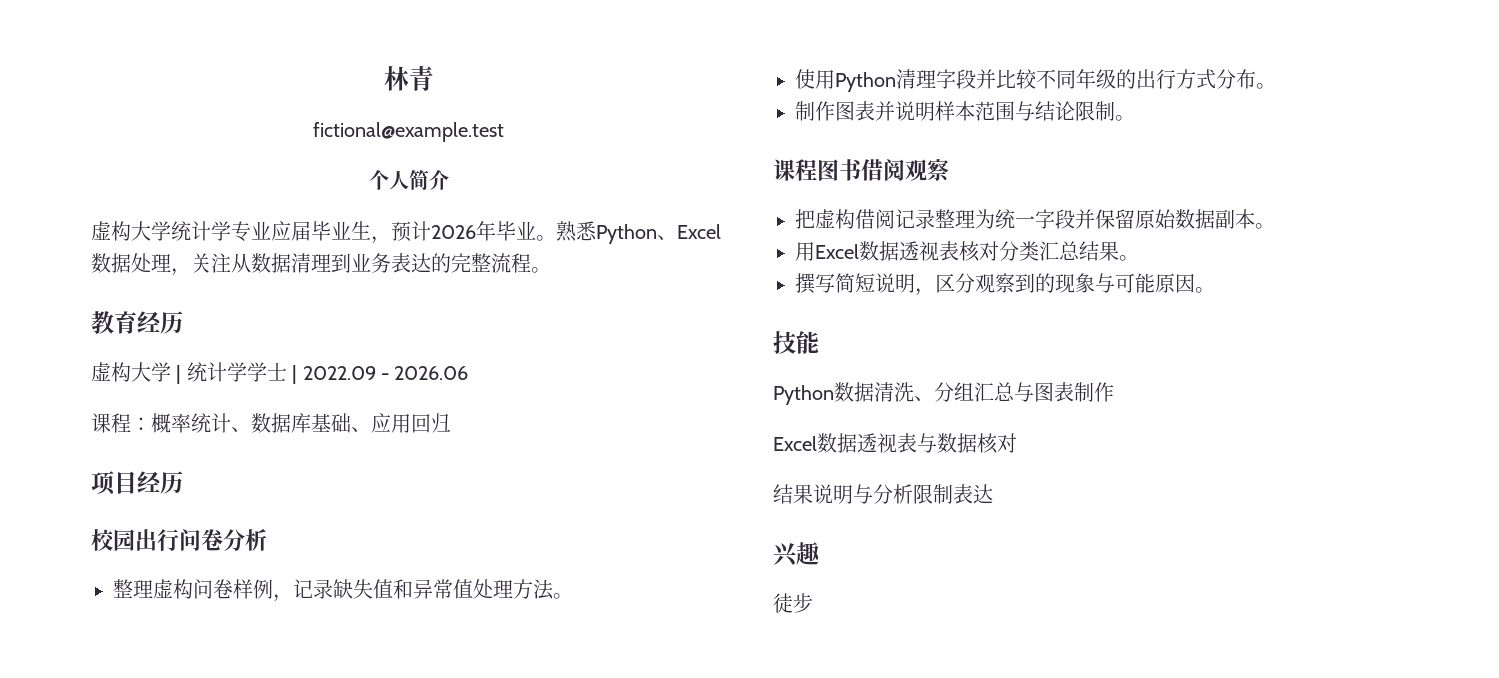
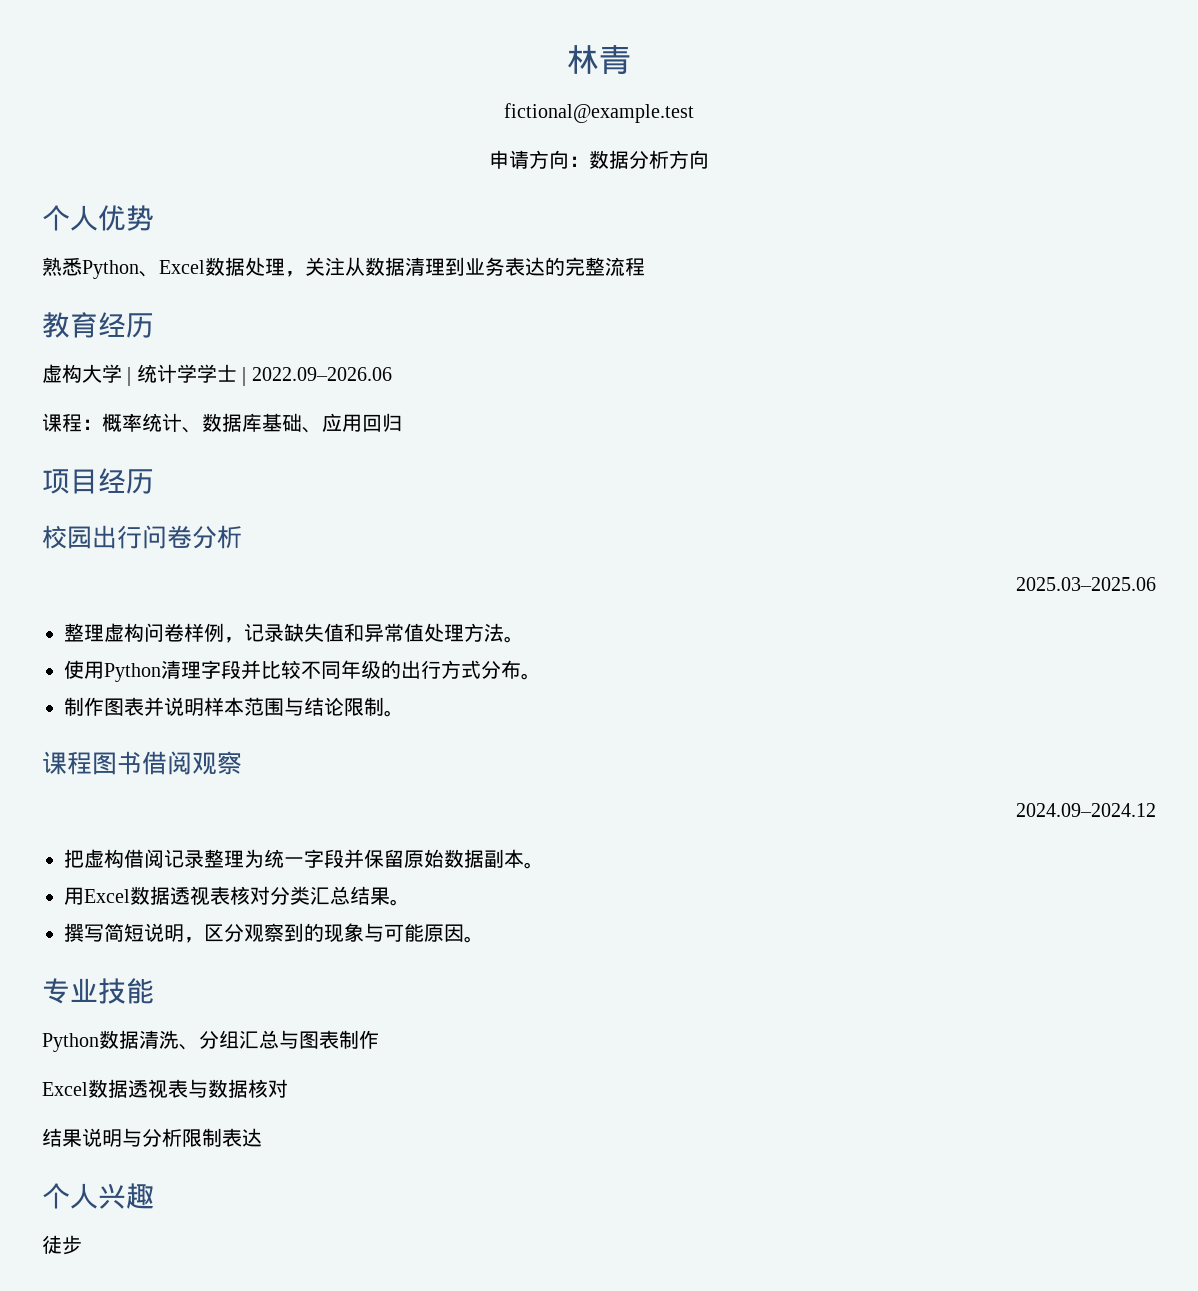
[368,170,449,190] [91,221,556,244] 个人简介 // 虚构大学统计学专业应届毕业生，预计2026年毕业。 -> [489,150,709,169] [42,205,154,231] 申请方向：数据分析方向 // 个人优势 //
[531,267,551,273] 。 -> (645, 266) none
[302,366,469,380] 2022.09 - 2026.06 -> [251,367,392,381] 2022.09–2026.06
(267, 540) none -> [1016,577,1156,591] // 2025.03–2025.06
(949, 170) none -> [1016,803,1156,817] // 2024.09–2024.12
(1215, 290) none -> [42,978,98,1004] 专业
(993, 494) none -> [42,1183,98,1209] 个人

